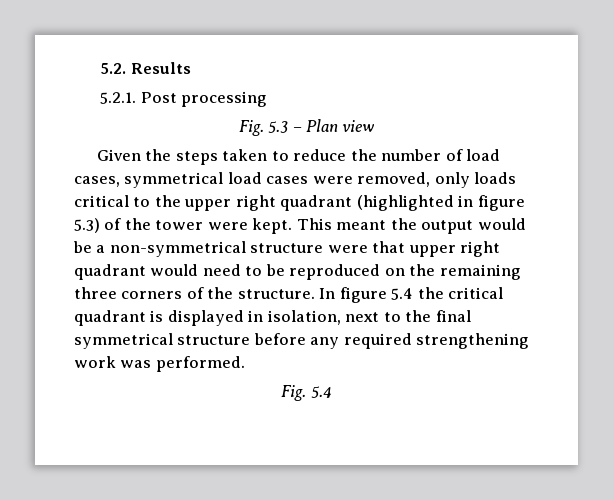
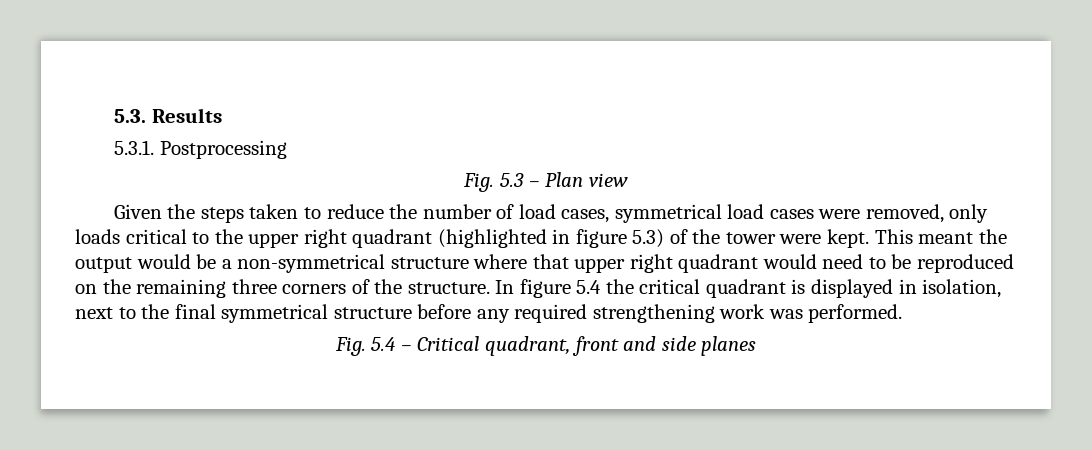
[100,63,127,74] 5.2. -> [114,109,147,123] 5.3.
[100,91,268,107] 5.2.1. Post processing -> [114,140,287,159] 5.3.1. Postprocessing
[327,245,368,253] were -> [473,254,528,269] where
(332, 392) none -> [400,336,757,356] – Critical quadrant, front and side planes

